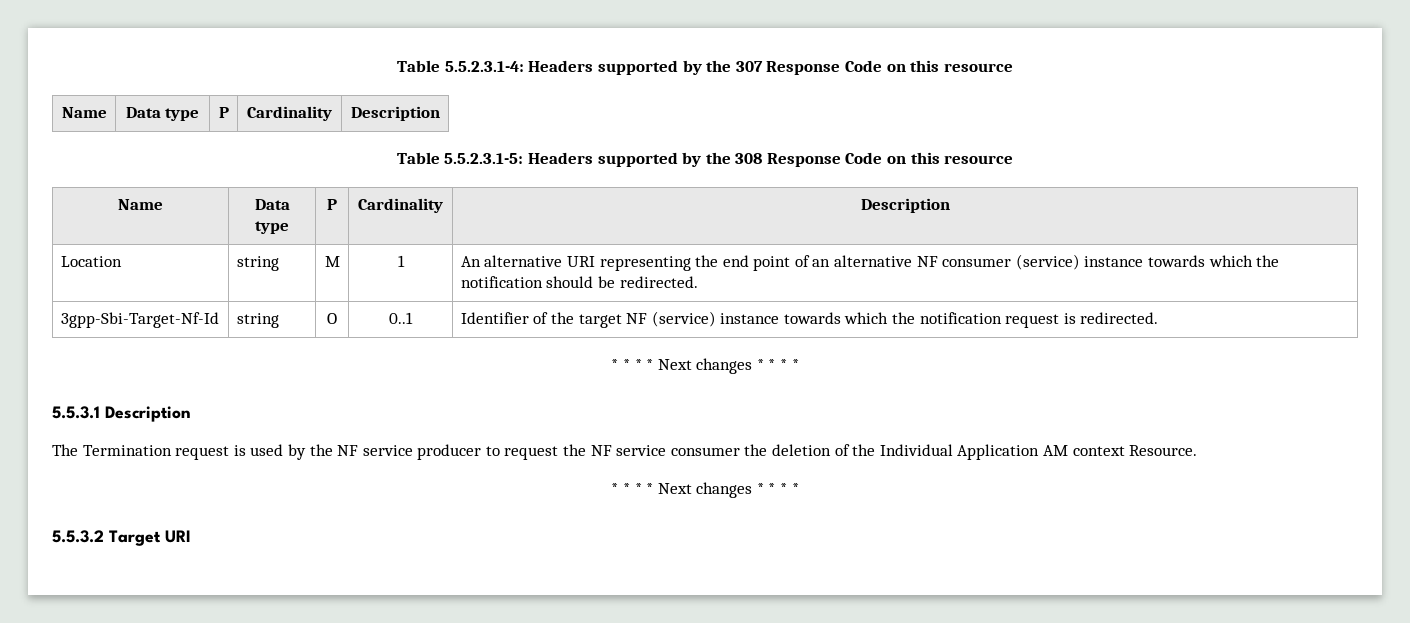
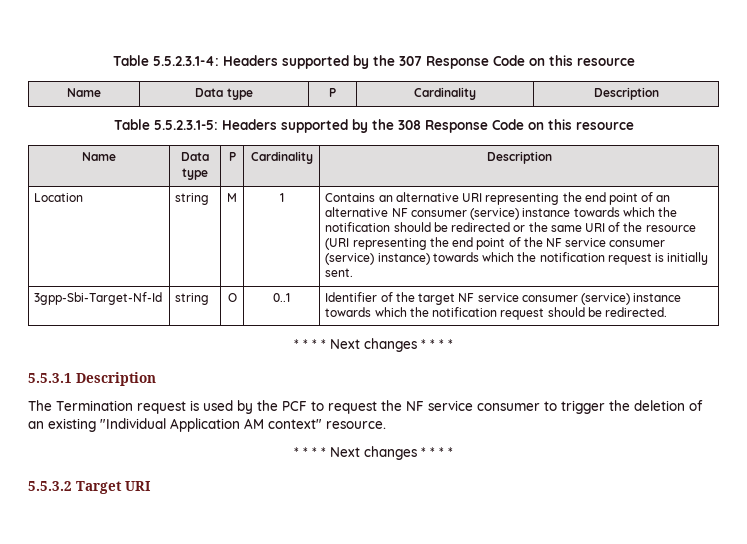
[460,256,481,267] An -> [325,193,393,202] Contains an
[619,276,698,288] redirected. -> [451,222,696,232] [325,237,666,250] [325,252,709,265] [325,268,354,277] redirected or the same URI of the resource (URI representing the end point of the NF service consumer (service) instance) towards which the notification request is initially sent.
(648, 318) none -> [477,293,578,302] service consumer
[1063,313,1076,324] is -> [547,307,602,317] should be
[337,444,482,460] NF service producer -> [282,401,307,411] PCF
(740, 451) none -> [544,400,605,414] to trigger
[852,444,1198,460] the Individual Application AM context Resource. -> [28,418,386,432] an existing "Individual Application AM context" resource.

